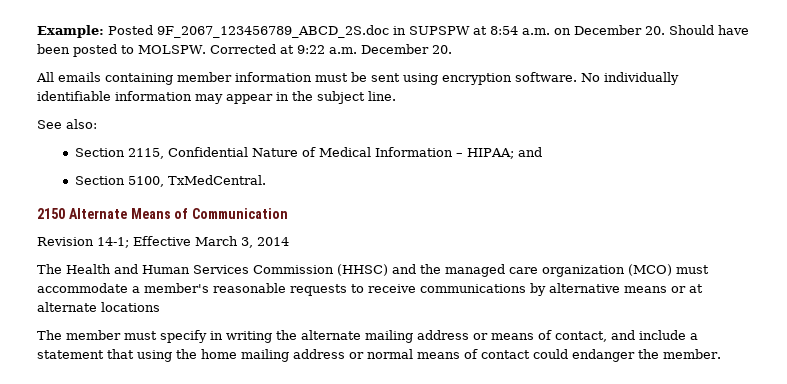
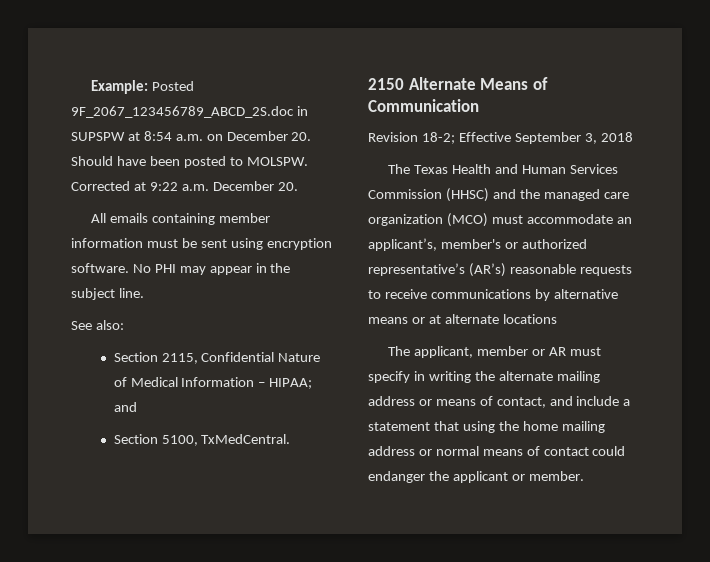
[604,72,679,85] [37,91,192,101] individually identifiable information -> [154,264,176,273] PHI
[97,236,289,248] [37,264,62,274] 14-1; Effective March 3, 2014 // The -> [421,132,633,144] [388,164,449,174] 18-2; Effective September 3, 2018 // The Texas
[132,283,209,293] a member's -> [616,217,632,224] [368,238,587,251] [368,263,506,277] an applicant’s, member's or authorized representative’s (AR’s)
[66,330,121,340] member -> [414,346,566,358] applicant, member or AR
(659, 354) none -> [452,471,525,483] applicant or

